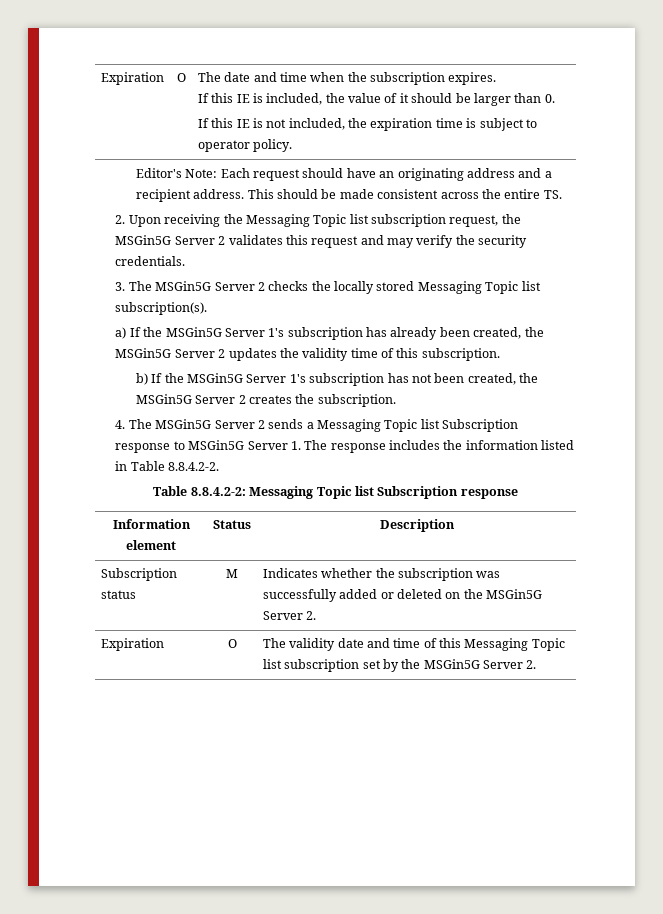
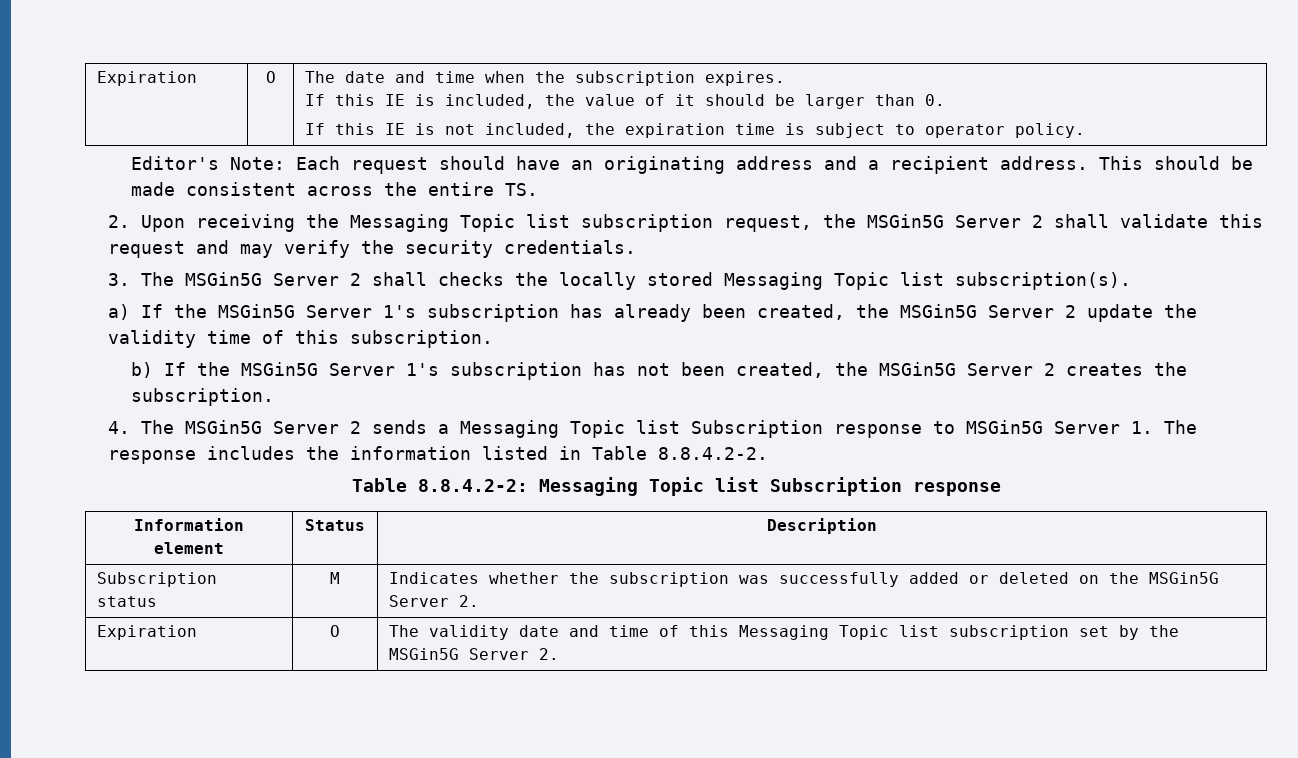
[228,235,283,245] validates -> [1053,214,1208,228] shall validate
(265, 286) none -> [371,272,427,286] shall
[228,348,277,361] updates -> [1086,304,1153,322] update

